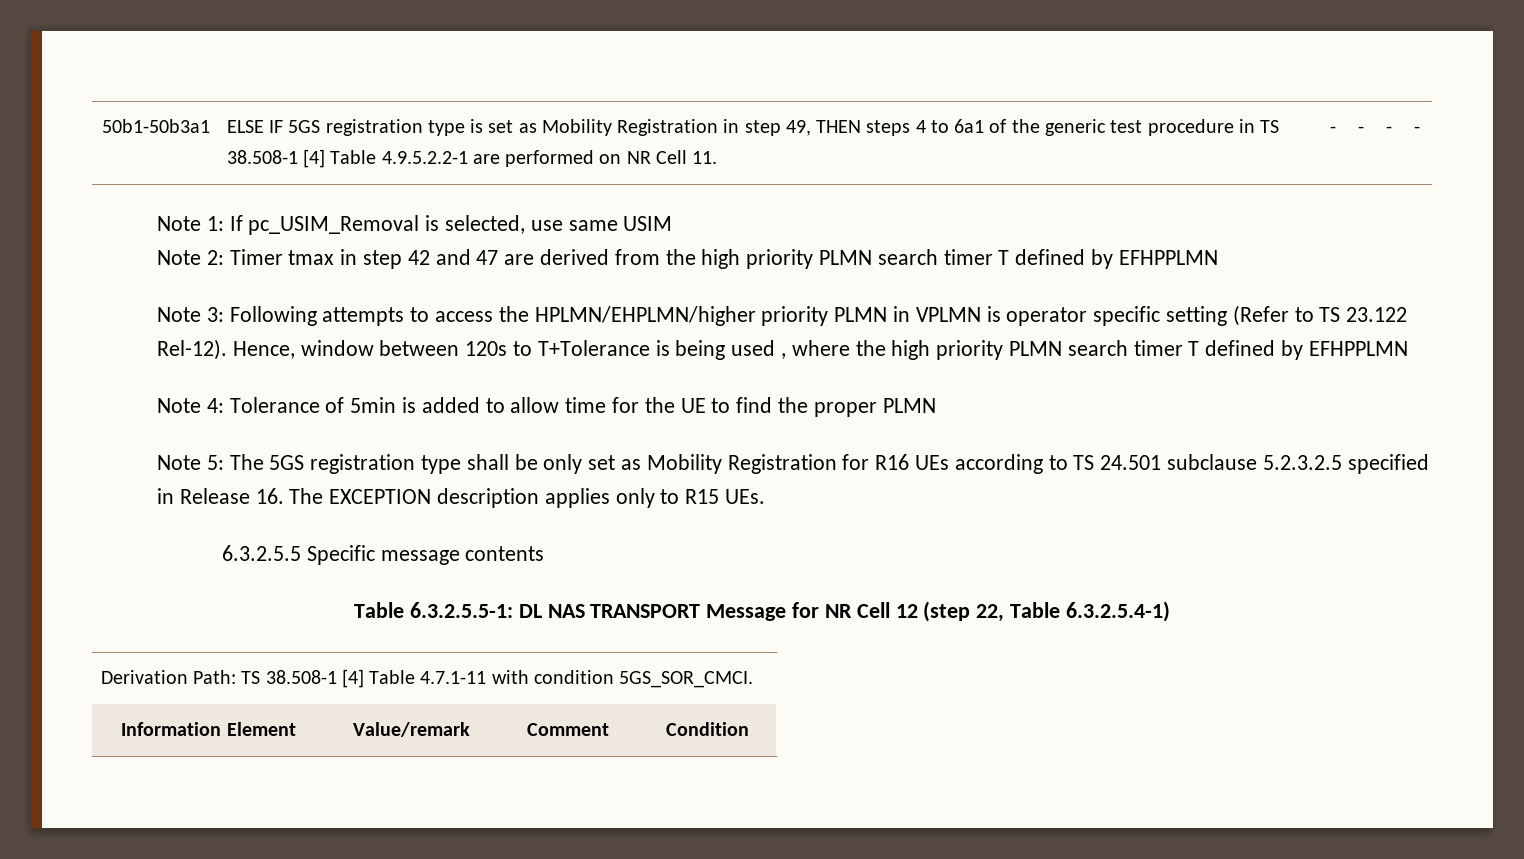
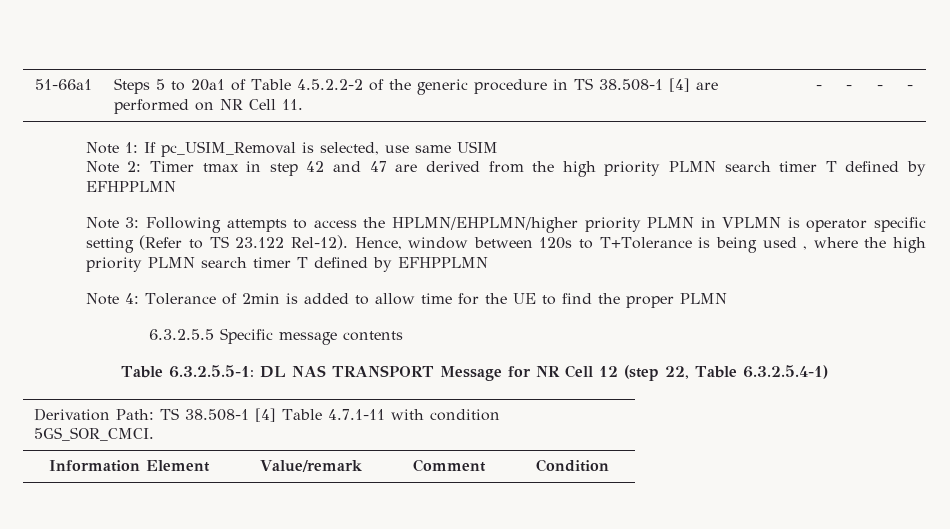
[101,119,210,133] [226,119,985,136] 50b1-50b3a1 | ELSE IF 5GS registration type is set as Mobility Registration in step 49, THEN steps 4 to 6a1 -> [35,79,92,90] [114,78,364,94] 51-66a1 | Steps 5 to 20a1 of Table 4.5.2.2-2
[1110,120,1143,133] test -> (469, 87) none
[330,150,468,164] Table 4.9.5.2.2-1 -> (691, 85) none
[350,397,397,413] 5min -> [241,293,280,304] 2min
[156,454,1429,474] [156,488,765,508] // Note 5: The 5GS registration type shall be only set as Mobility Registration for R16 UEs according to TS 24.501 subclause 5.2.3.2.5 specified in Release 16. The EXCEPTION description applies only to R15 UEs. -> (727, 298) none

